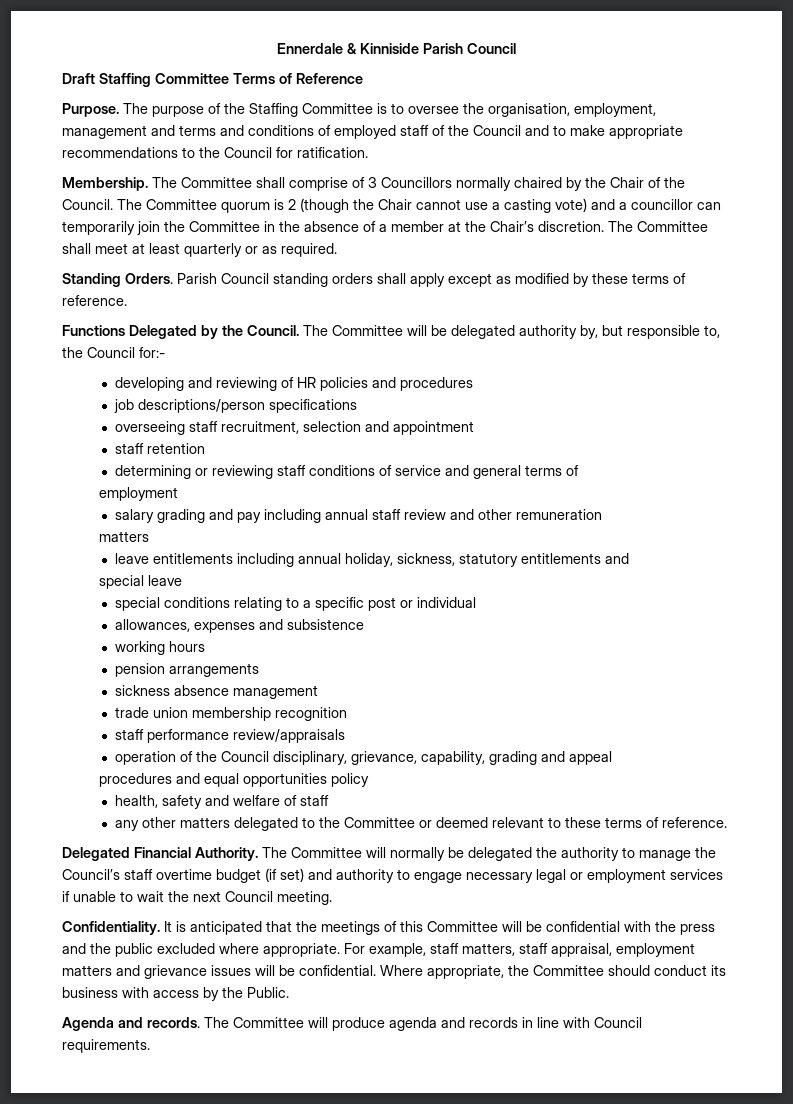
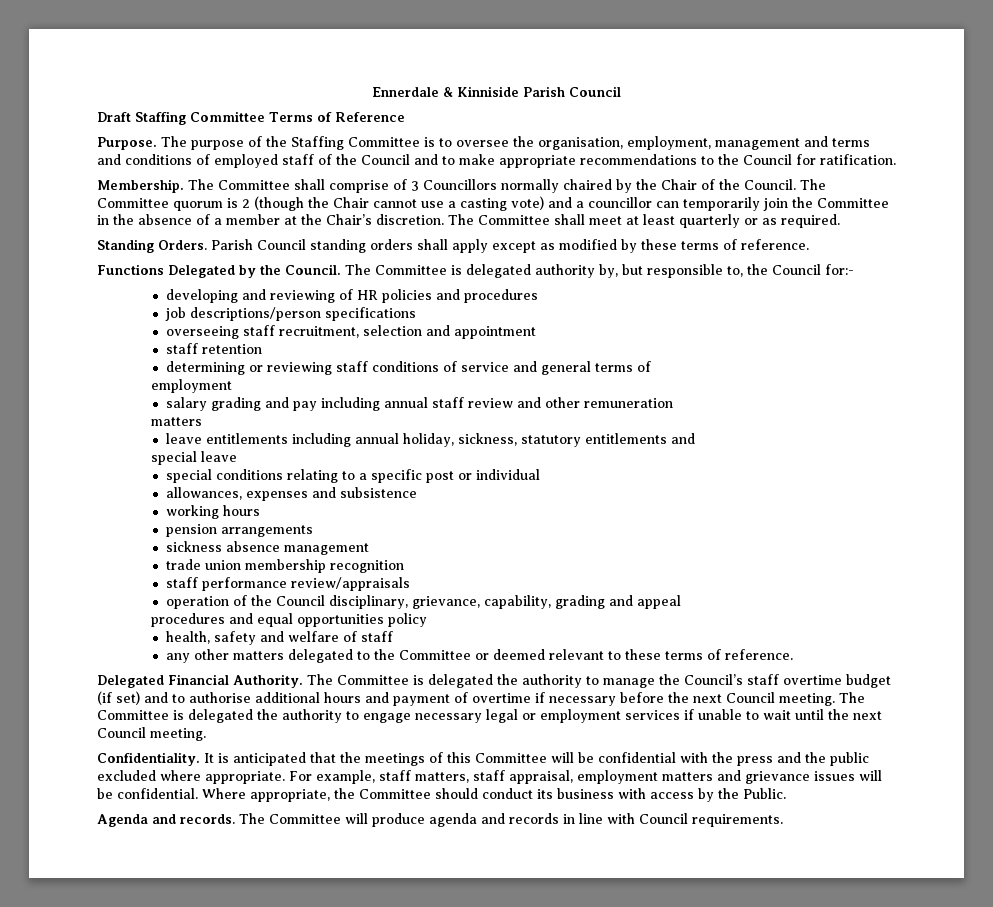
[407,325,447,336] will be -> [451,265,462,275] is
[366,847,464,861] will normally be -> [413,675,424,685] is
(332, 874) none -> [172,692,865,706] [97,709,278,723] to authorise additional hours and payment of overtime if necessary before the next Council meeting. The Committee is delegated the
(164, 896) none -> [795,709,824,720] until

